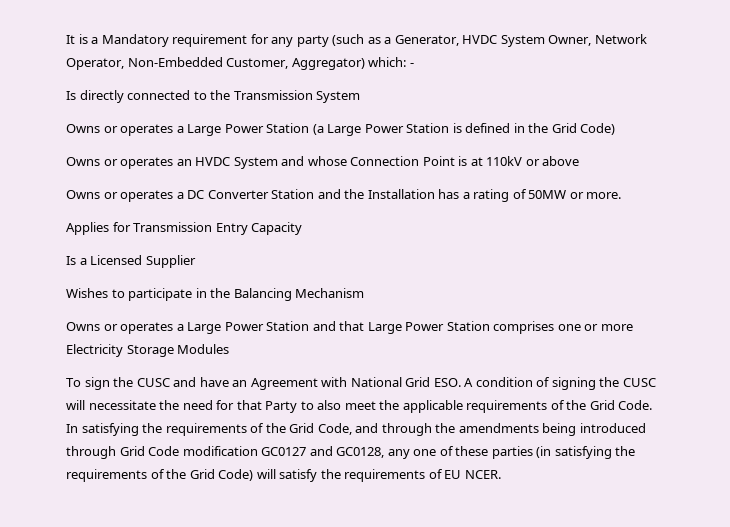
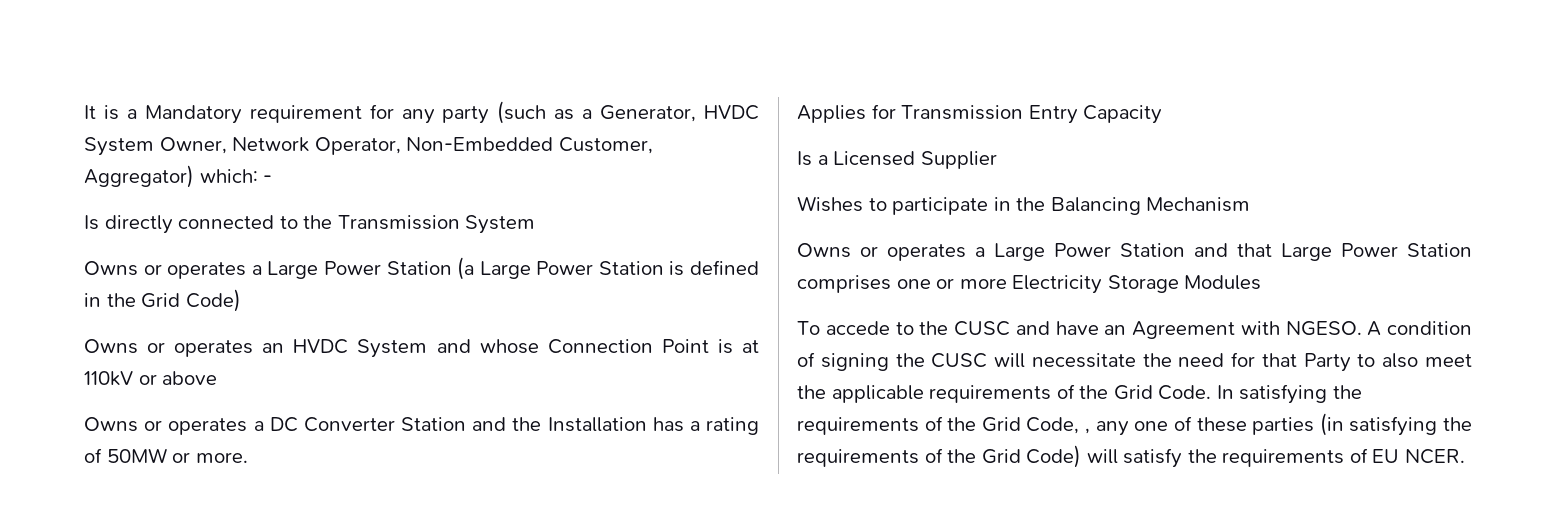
[84,377,110,390] sign -> [825,321,914,335] accede to
[350,377,461,387] National Grid ESO. -> [1285,321,1362,336] NGESO.
[355,423,646,436] [66,446,385,459] and through the amendments being introduced through Grid Code modification GC0127 and GC0128, -> [1085,428,1091,434] ,

